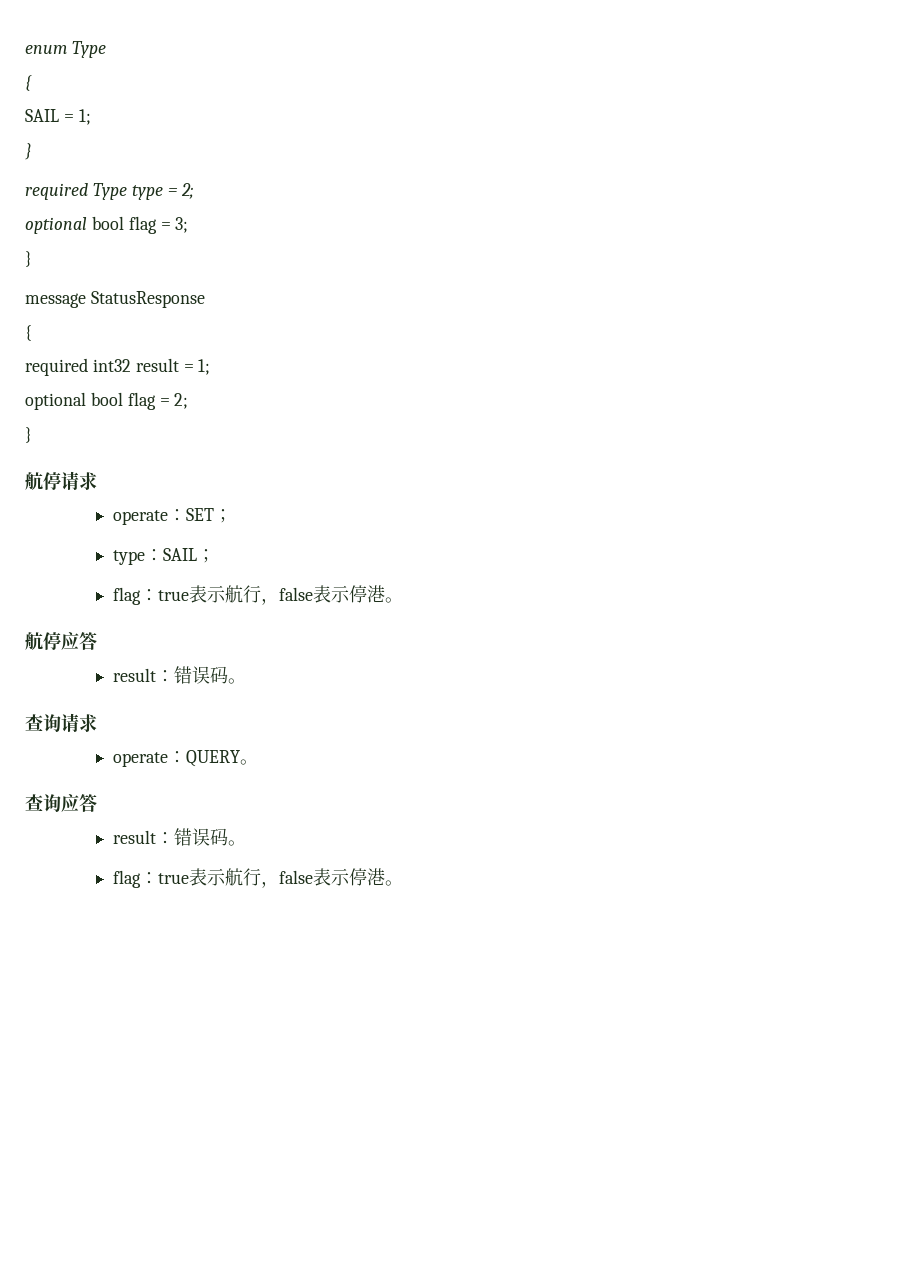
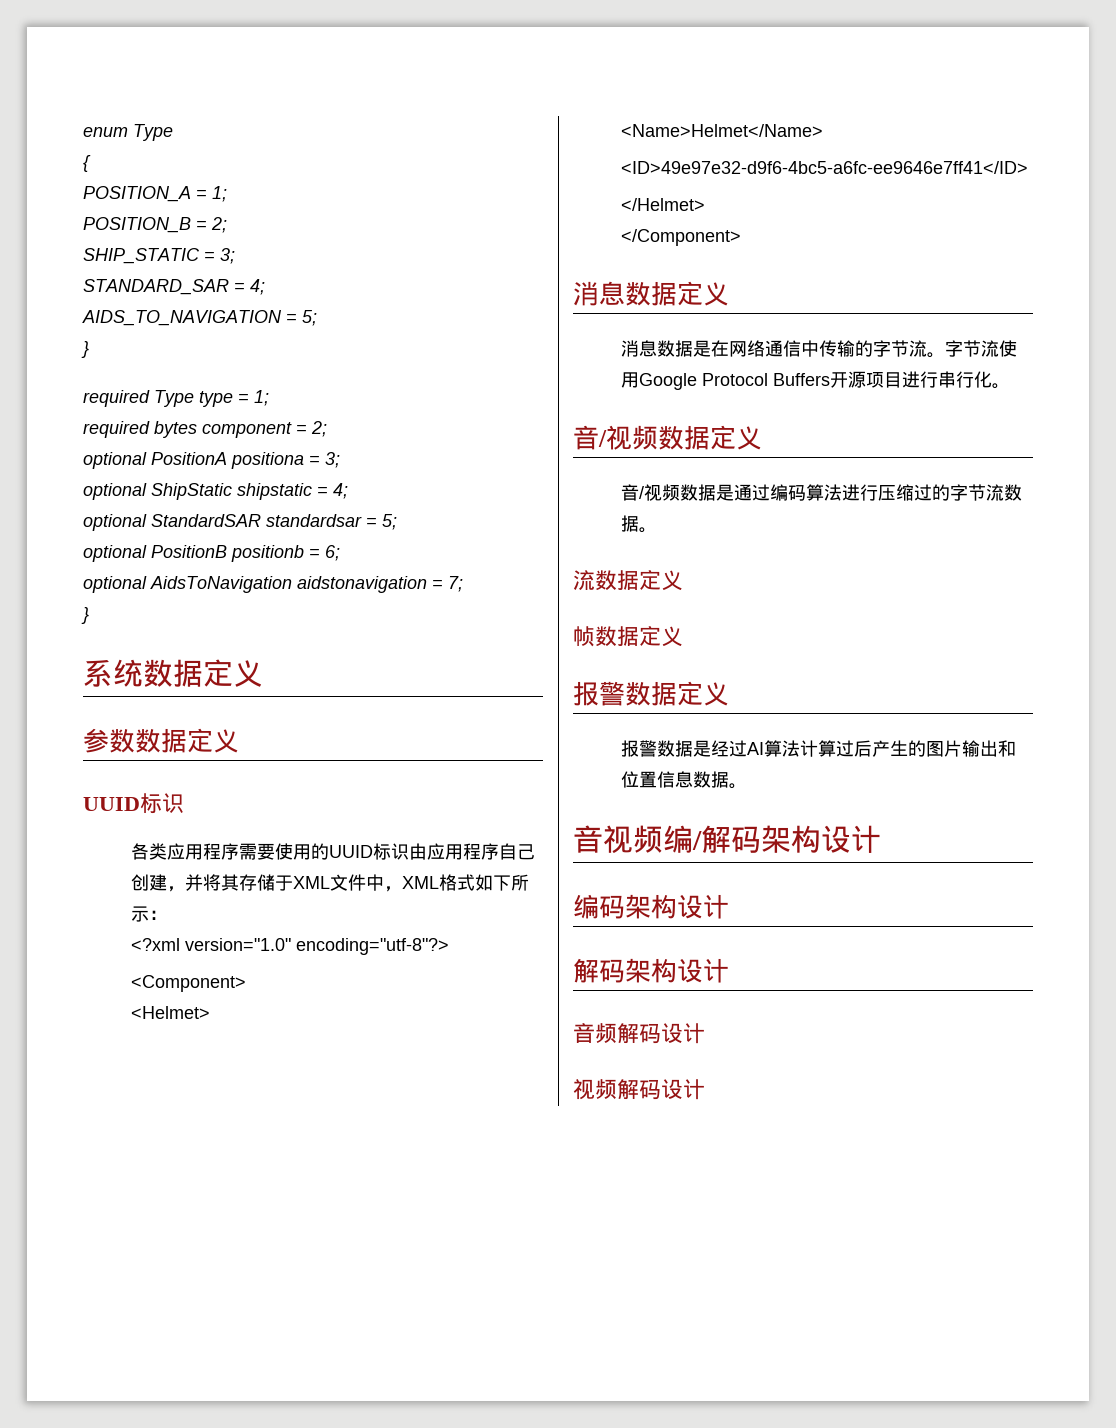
[25,109,91,125] SAIL = 1; -> [83,186,227,202] [83,217,227,233] [83,248,235,264] [83,279,265,295] [82,310,317,326] POSITION_A = 1; // POSITION_B = 2; // SHIP_STATIC = 3; // STANDARD_SAR = 4; // AIDS_TO_NAVIGATION = 5;
(178, 192) none -> [254,390,269,406] [83,421,307,438] 1; // required bytes component =
[91,216,189,234] [25,251,32,267] [25,291,205,308] [25,325,32,341] [25,358,211,376] [25,392,189,410] [25,427,32,443] [25,471,97,491] [112,508,232,525] [112,548,215,565] [112,585,403,605] [25,632,97,650] [112,666,246,684] [25,713,97,733] [112,750,258,767] [25,794,97,812] [112,828,246,846] [112,868,403,888] bool flag = 3; // } // message StatusResponse // { // required int32 result = 1; // optional bool flag = 2; // } // 航停请求 // operate：SET； // type：SAIL； // flag：true表示航行，false表示停港。 // 航停应答 // result：错误码。 // 查询请求 // operate：QUERY。 // 查询应答 // result：错误码。 // flag：true表示航行，false表示停港。 -> [151,452,340,469] [83,483,348,500] [83,514,397,531] [83,545,340,562] [83,576,463,593] [81,607,89,624] [83,659,263,687] [83,728,239,753] [83,793,184,814] [131,843,536,860] [131,874,530,892] [131,906,168,922] [131,938,450,955] [131,975,247,992] [131,1006,211,1019] [621,124,824,137] [621,161,1029,174] [621,198,706,211] [621,229,742,246] [573,281,729,306] [621,340,1018,358] [621,371,1011,390] [573,425,762,450] [621,484,1023,501] [621,515,658,533] [573,570,683,591] [573,626,683,647] [573,681,729,706] [621,740,1017,757] [621,771,748,789] [573,825,881,854] [573,894,729,919] [573,958,729,983] [573,1023,705,1044] [573,1079,705,1100] PositionA positiona = 3; // optional ShipStatic shipstatic = 4; // optional StandardSAR standardsar = 5; // optional PositionB positionb = 6; // optional AidsToNavigation aidstonavigation = 7; // } // 系统数据定义 // 参数数据定义 // UUID标识 // 各类应用程序需要使用的UUID标识由应用程序自己创建，并将其存储于XML文件中，XML格式如下所示： // <?xml version="1.0" encoding="utf-8"?> // <Component> // <Helmet> // <Name>Helmet</Name> // <ID>49e97e32-d9f6-4bc5-a6fc-ee9646e7ff41</ID> // </Helmet> // </Component> // 消息数据定义 // 消息数据是在网络通信中传输的字节流。字节流使用Google Protocol Buffers开源项目进行串行化。 // 音/视频数据定义 // 音/视频数据是通过编码算法进行压缩过的字节流数据。 // 流数据定义 // 帧数据定义 // 报警数据定义 // 报警数据是经过AI算法计算过后产生的图片输出和位置信息数据。 // 音视频编/解码架构设计 // 编码架构设计 // 解码架构设计 // 音频解码设计 // 视频解码设计

